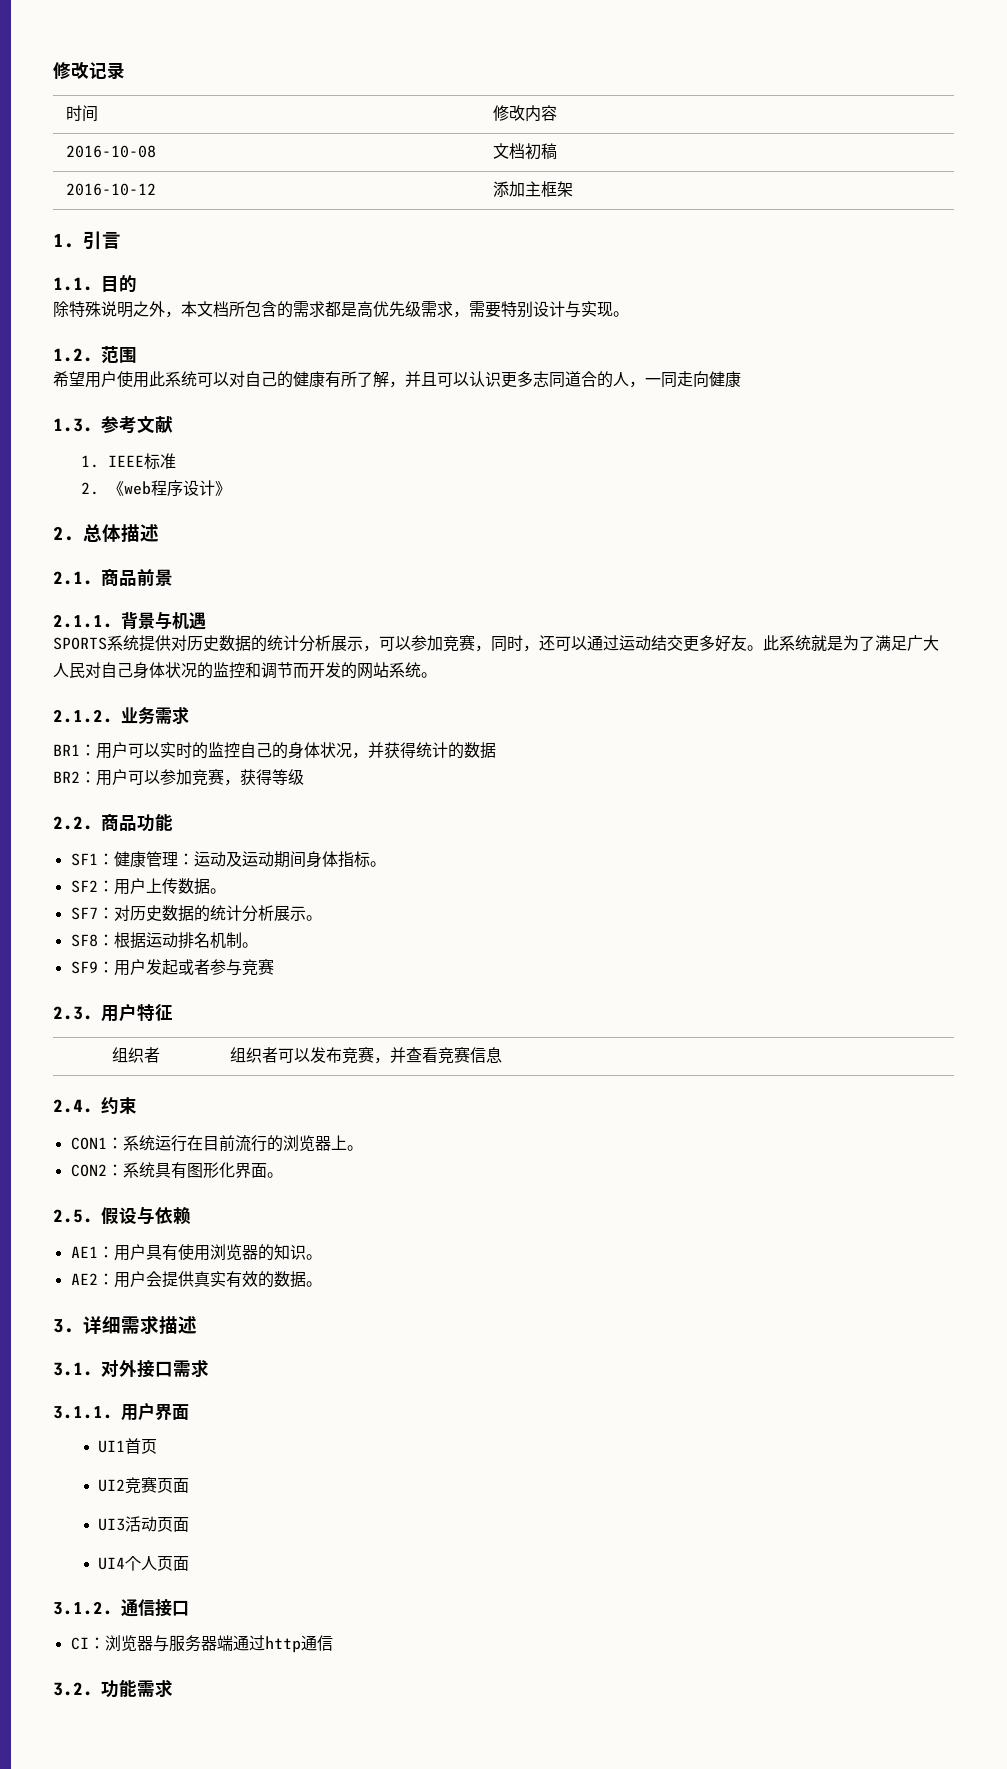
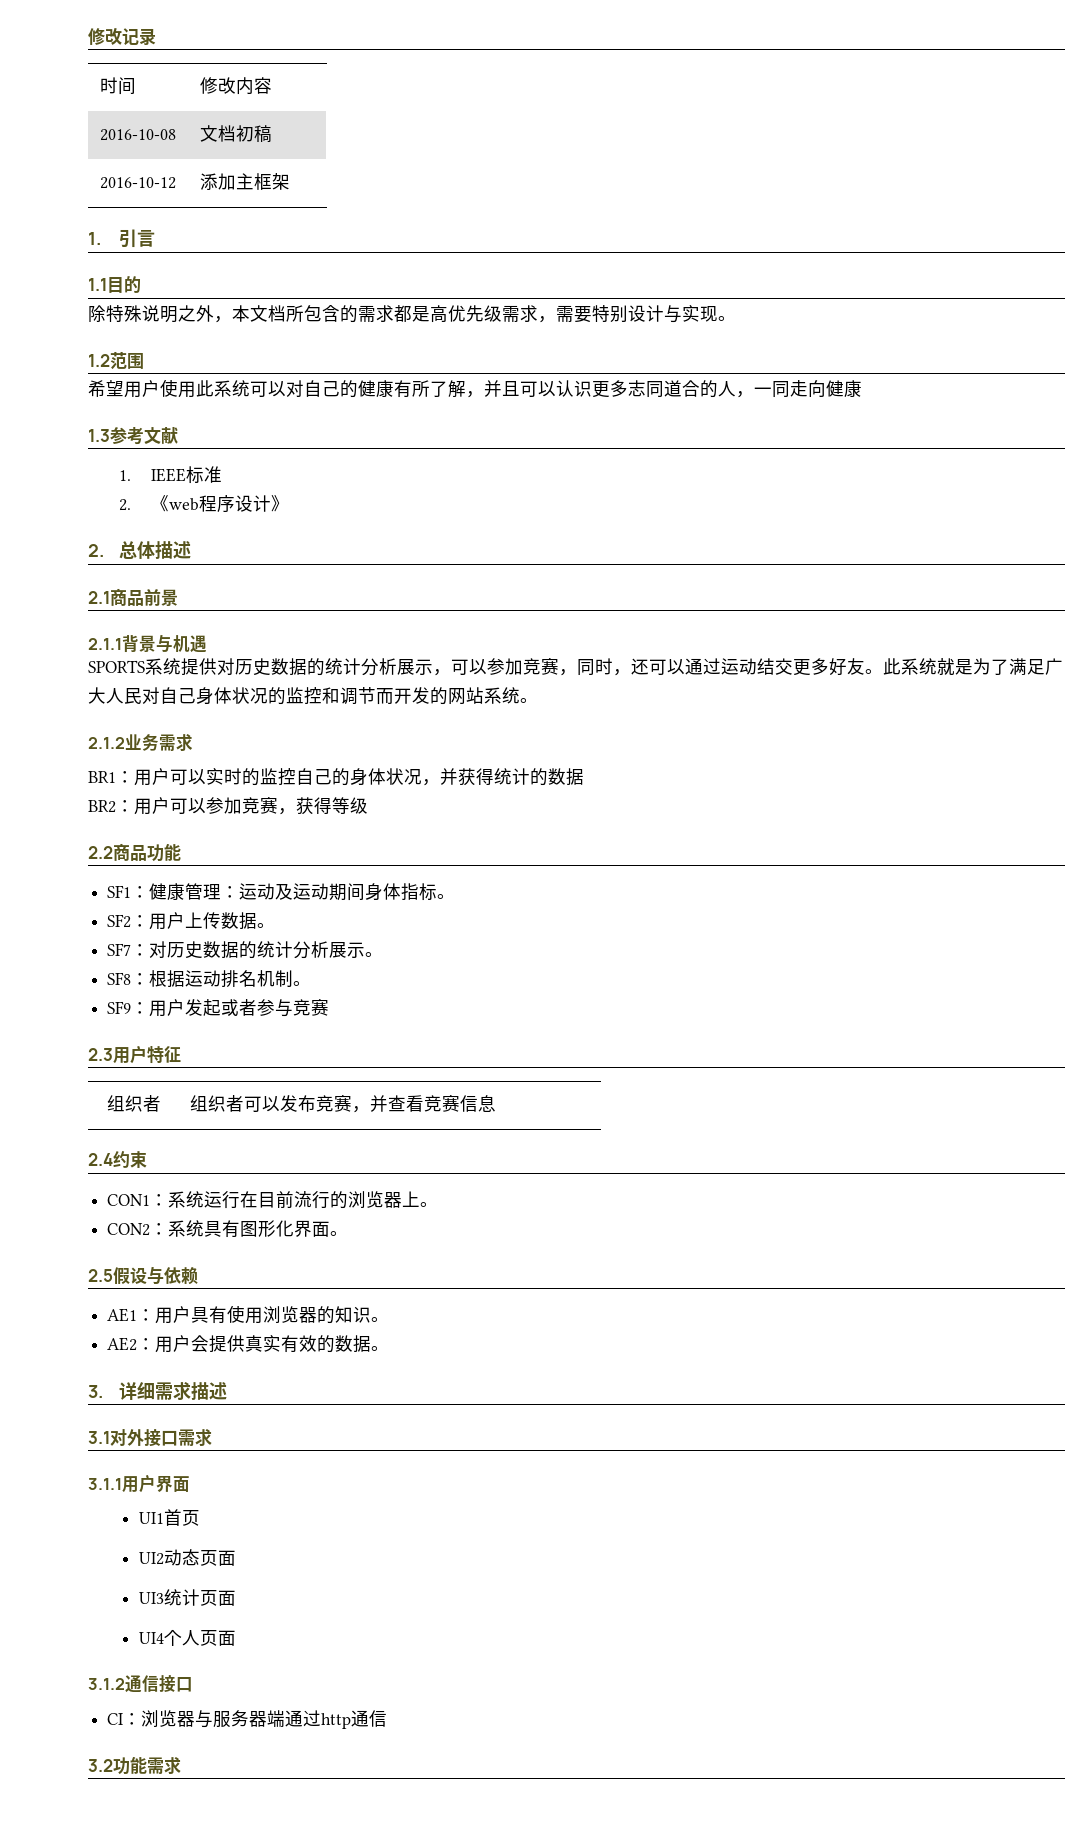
[53,277,93,291] 1.1. -> [88,278,107,291] 1.1
[53,348,93,362] 1.2. -> [88,354,110,367] 1.2
[53,418,93,432] 1.3. -> [88,429,110,442] 1.3
[53,571,93,585] 2.1. -> [88,591,110,604] 2.1
[53,615,113,628] 2.1.1. -> [88,638,122,650] 2.1.1
[53,710,113,723] 2.1.2. -> [88,737,125,749] 2.1.2
[53,816,93,830] 2.2. -> [88,846,113,859] 2.2
[53,1006,93,1020] 2.3. -> [88,1048,113,1061] 2.3
[53,1099,93,1113] 2.4. -> [88,1153,113,1166] 2.4
[53,1209,93,1223] 2.5. -> [88,1269,113,1282] 2.5
[53,1362,93,1376] 3.1. -> [88,1431,110,1444] 3.1
[53,1406,113,1419] 3.1.1. -> [88,1478,122,1490] 3.1.1
[125,1476,158,1494] 竞赛 -> [163,1549,200,1566] 动态
[125,1516,158,1532] 活动 -> [163,1589,200,1606] 统计
[53,1602,113,1615] 3.1.2. -> [88,1678,125,1690] 3.1.2
[53,1682,93,1696] 3.2. -> [88,1759,113,1772] 3.2

